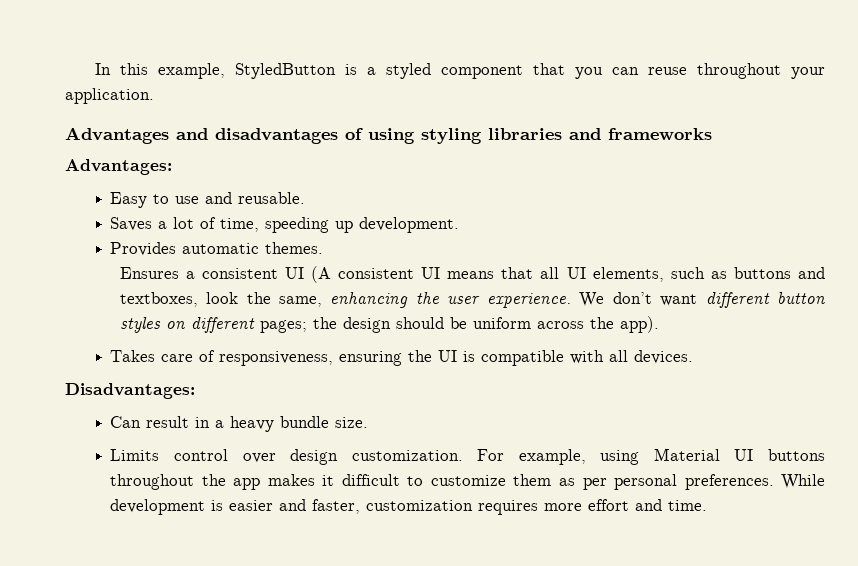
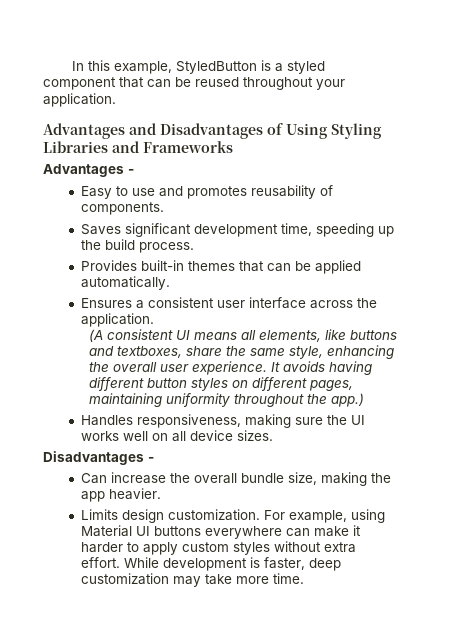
[575,67,688,79] you can reuse -> [147,77,239,88] can be reused
[215,128,712,144] [65,159,172,175] [110,192,306,208] [110,217,460,233] [110,242,324,256] [119,266,825,283] [119,292,322,307] disadvantages of using styling libraries and frameworks // Advantages: // Easy to use and reusable. // Saves a lot of time, speeding up development. // Provides automatic themes. // Ensures a consistent UI (A consistent UI means that all UI elements, such as buttons and textboxes, look the same, -> [160,123,382,139] [43,141,233,153] [43,164,134,177] [80,185,333,199] [80,202,164,215] [80,223,394,237] [80,239,194,253] [80,260,361,274] [80,276,170,290] [80,297,377,309] [80,313,154,327] [88,329,397,342] [88,346,323,359] Disadvantages of Using Styling Libraries and Frameworks // Advantages - // Easy to use and promotes reusability of components. // Saves significant development time, speeding up the build process. // Provides built-in themes that can be applied automatically. // Ensures a consistent user interface across the application. // (A consistent UI means all elements, like buttons and textboxes, share the same style,
(439, 298) none -> [112,362,157,372] overall
[579,292,698,307] We don’t want -> [270,361,372,375] It avoids having
[259,316,659,333] [110,350,694,366] [65,383,195,399] [110,416,369,432] pages; the design should be uniform across the app). // Takes care of responsiveness, ensuring the UI is compatible with all devices. // Disadvantages: // Can result in a heavy bundle size. -> [308,380,353,391] [88,393,364,407] [80,414,365,428] [80,430,273,442] [43,451,154,465] [80,472,391,486] [80,488,161,502] pages, maintaining uniformity throughout the app.) // Handles responsiveness, making sure the UI works well on all device sizes. // Disadvantages - // Can increase the overall bundle size, making the app heavier.
[174,449,276,463] control over -> (118, 514) none
[110,474,825,490] [110,499,663,515] throughout the app makes it difficult to customize them as per personal preferences. While development is easier and faster, customization requires more effort and -> [204,525,361,539] [80,541,356,555] [80,557,341,571] [80,573,269,587] everywhere can make it harder to apply custom styles without extra effort. While development is faster, deep customization may take more

